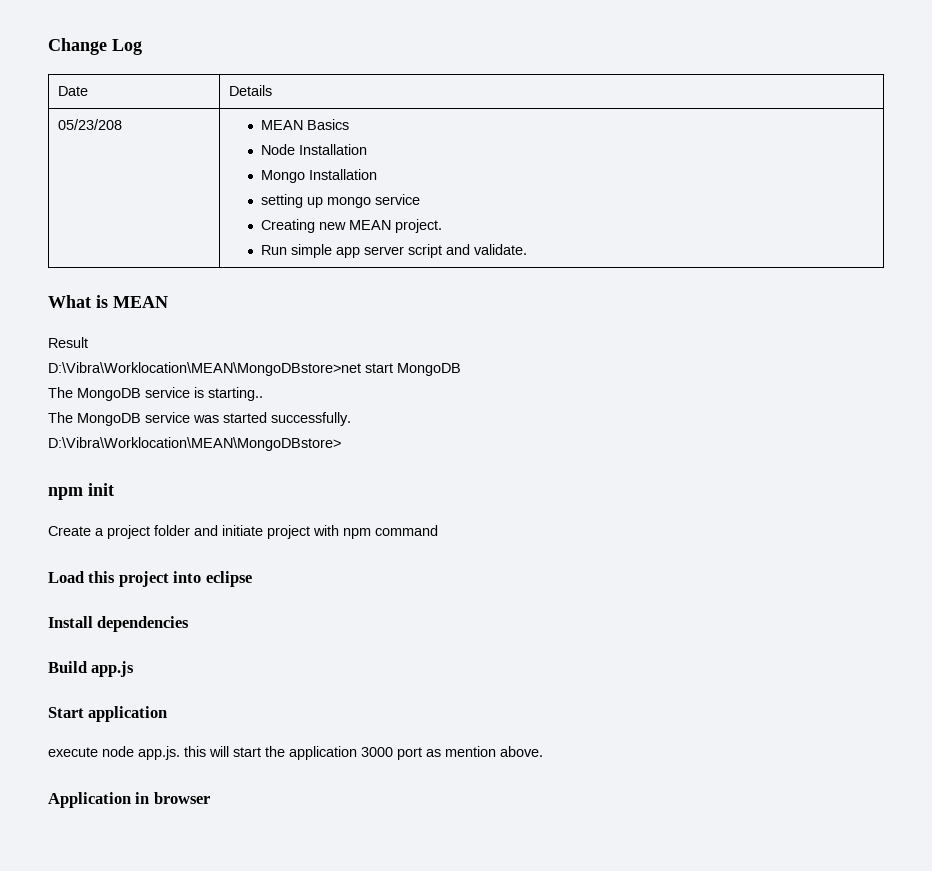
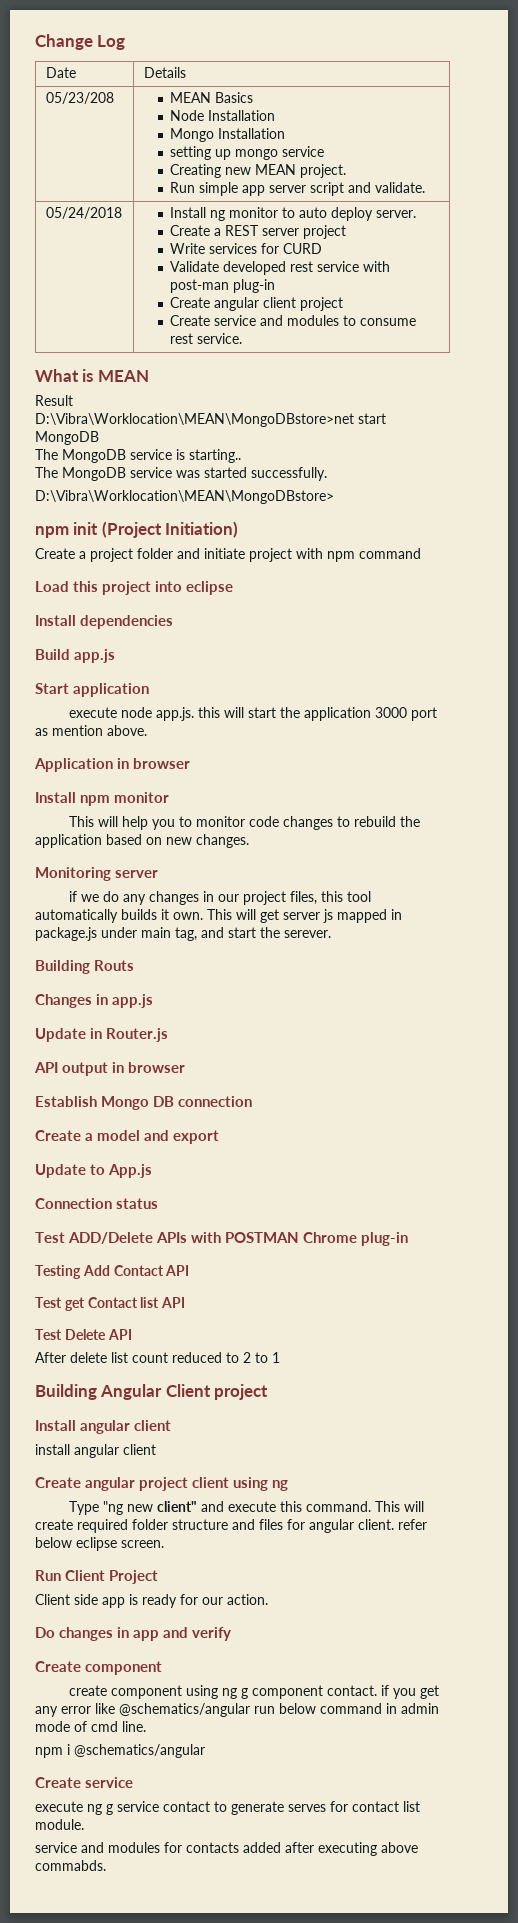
(528, 249) none -> [45,207,122,219] [170,207,417,221] [170,225,347,239] [170,243,323,254] [170,261,391,275] [170,279,276,293] [170,297,344,311] [170,315,417,326] [170,333,243,344] // 05/24/2018 | Install ng monitor to auto deploy server. // Create a REST server project // Write services for CURD // Validate developed rest service with post-man plug-in // Create angular client project // Create service and modules to consume rest service.
(114, 489) none -> [101,521,239,538] (Project Initiation)
(210, 798) none -> [35,792,170,806] [69,816,421,830] [35,834,249,848] [35,867,159,881] [69,891,372,905] [35,909,402,923] [35,927,331,941] [35,960,135,974] [35,994,154,1008] [35,1028,169,1042] [34,1062,186,1076] [35,1096,253,1110] [35,1130,220,1144] [35,1164,153,1178] [35,1198,159,1209] [35,1232,409,1246] [35,1265,190,1279] [35,1297,186,1311] [35,1329,132,1340] [35,1352,280,1363] [35,1384,269,1400] [35,1420,172,1434] [35,1444,156,1458] [35,1477,289,1491] [69,1501,425,1515] [35,1519,427,1533] [35,1537,164,1551] [35,1570,159,1584] [35,1594,268,1608] [35,1627,232,1641] [35,1661,163,1675] [69,1685,440,1699] [35,1703,439,1717] [35,1721,146,1732] [35,1744,205,1758] [35,1777,134,1788] [35,1801,420,1815] [35,1819,84,1830] [35,1842,418,1856] [35,1860,106,1871] // Install npm monitor // This will help you to monitor code changes to rebuild the application based on new changes. // Monitoring server // if we do any changes in our project files, this tool automatically builds it own. This will get server js mapped in package.js under main tag, and start the serever. // Building Routs // Changes in app.js // Update in Router.js // API output in browser // Establish Mongo DB connection // Create a model and export // Update to App.js // Connection status // Test ADD/Delete APIs with POSTMAN Chrome plug-in // Testing Add Contact API // Test get Contact list API // Test Delete API // After delete list count reduced to 2 to 1 // Building Angular Client project // Install angular client // install angular client // Create angular project client using ng // Type "ng new client" and execute this command. This will create required folder structure and files for angular client. refer below eclipse screen. // Run Client Project // Client side app is ready for our action. // Do changes in app and verify // Create component // create component using ng g component contact. if you get any error like @schematics/angular run below command in admin mode of cmd line. // npm i @schematics/angular // Create service // execute ng g service contact to generate serves for contact list module. // service and modules for contacts added after executing above commabds.

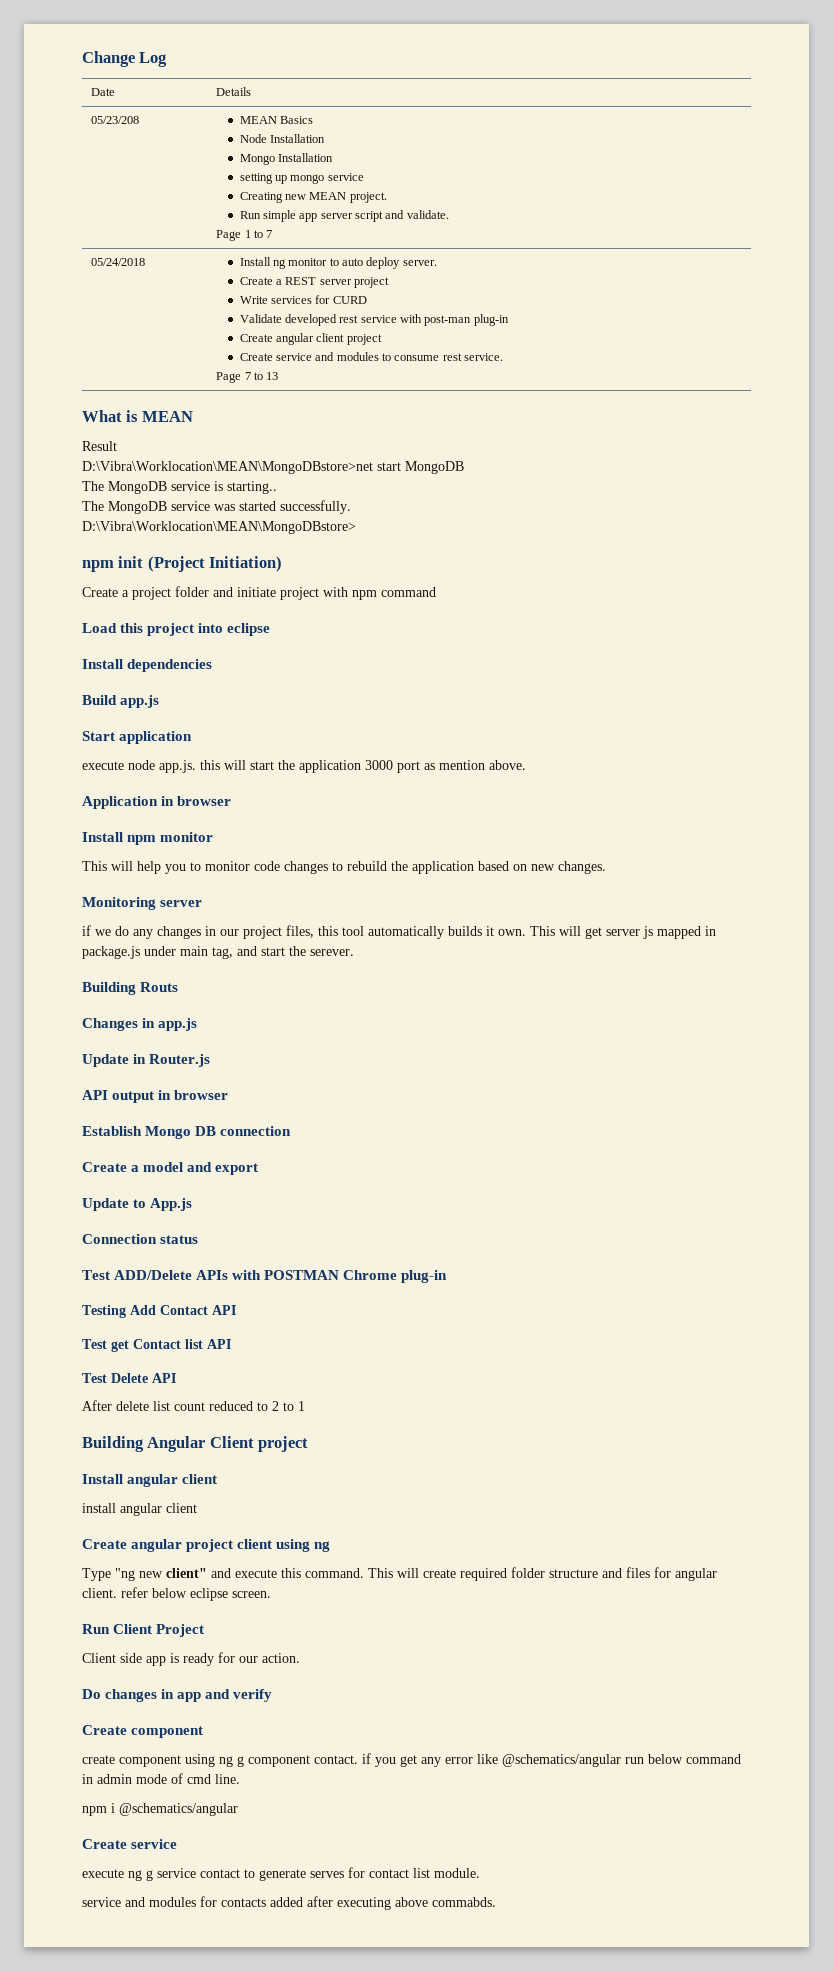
(426, 187) none -> [216,230,273,241] // Page 1 to 7
(243, 338) none -> [216,372,279,383] // Page 7 to 13

